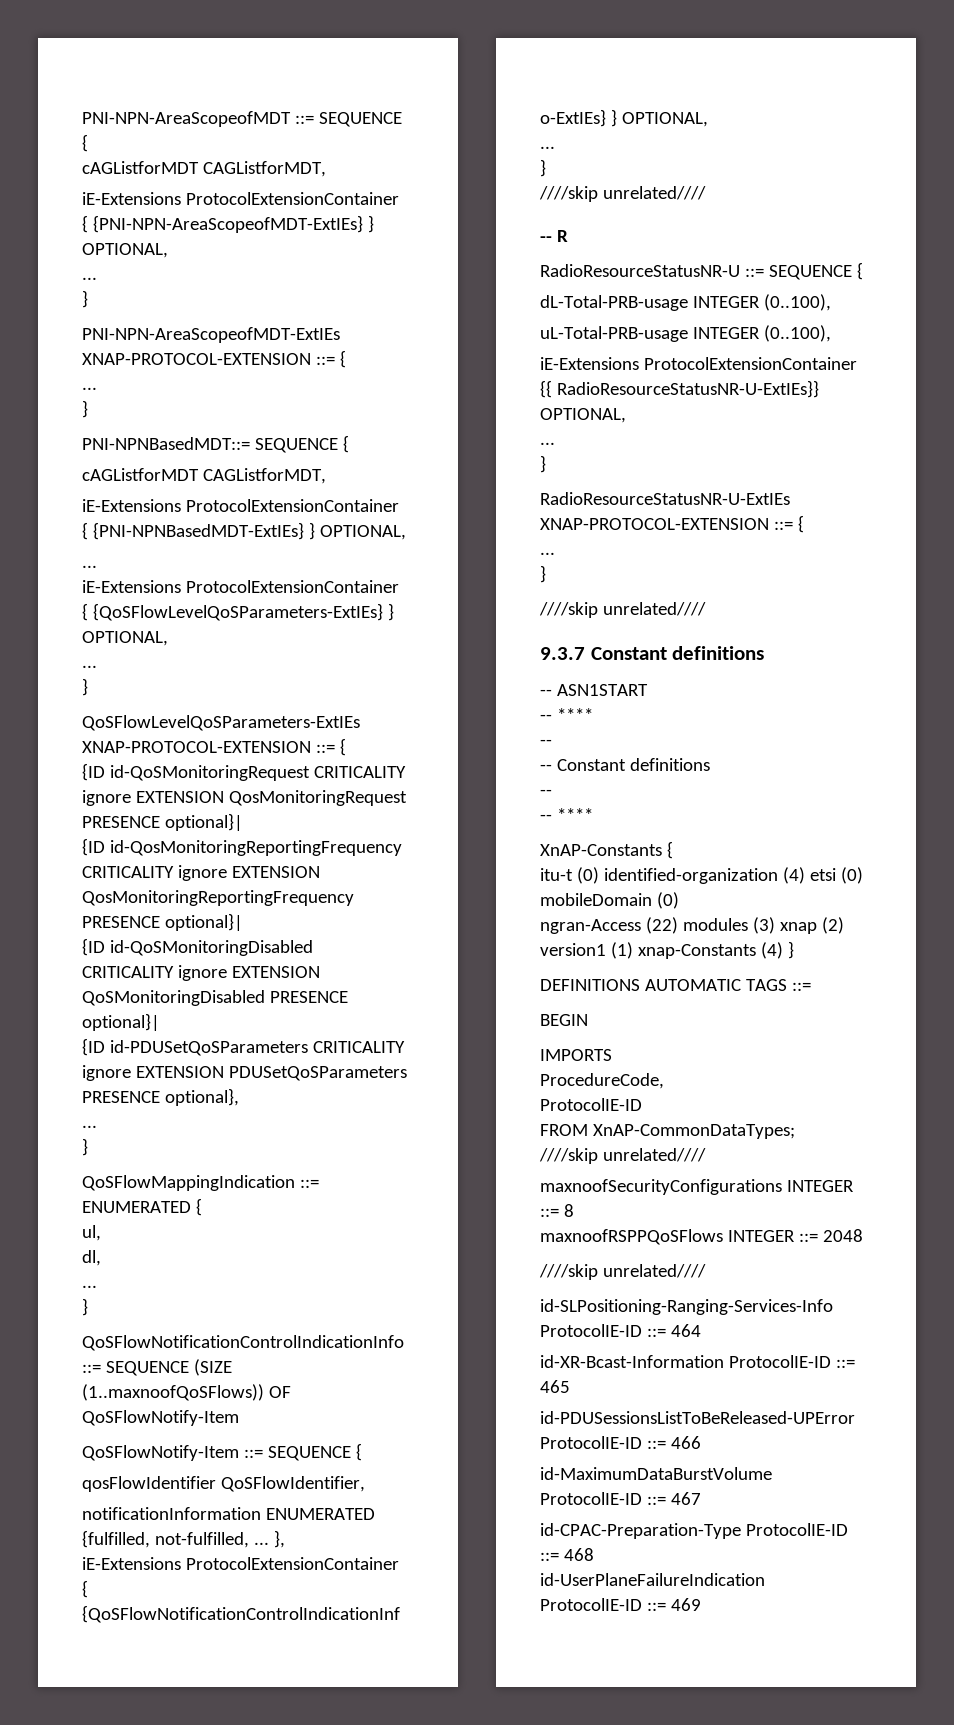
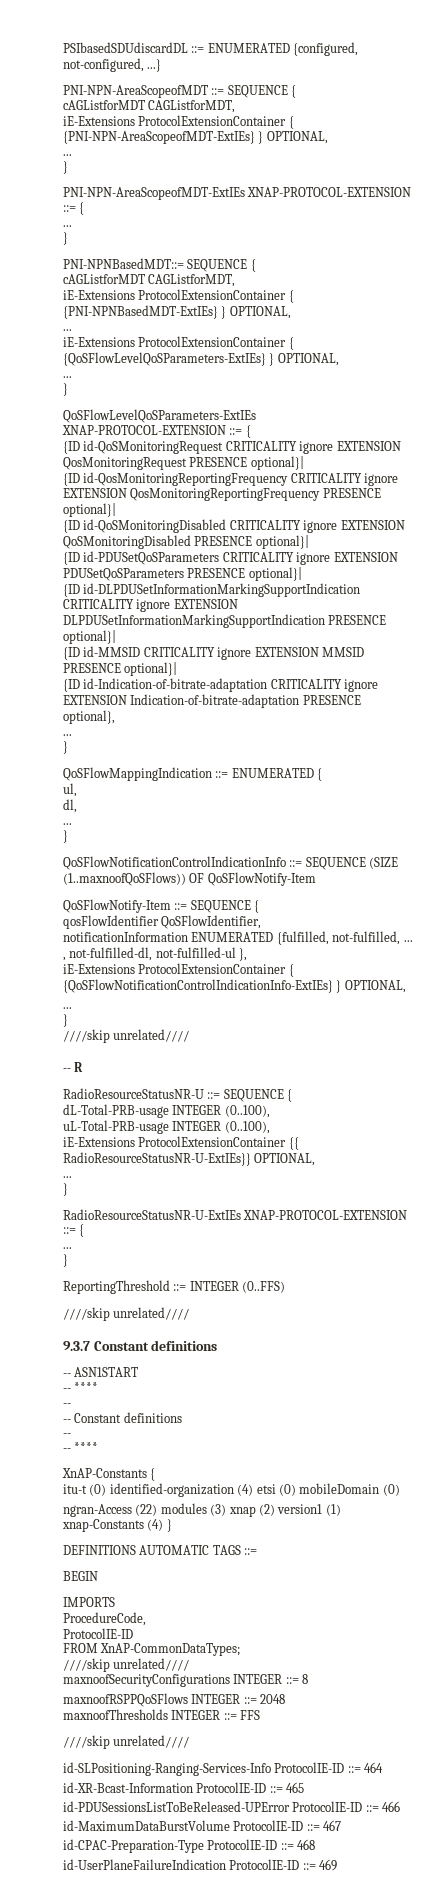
(82, 119) none -> [63,42,359,56] [63,58,162,72] PSIbasedSDUdiscardDL ::= ENUMERATED {configured, not-configured, ...} //
(160, 1097) none -> [248,567,302,581] [63,583,361,597] [63,599,238,612] [63,614,387,628] [63,630,116,644] [63,646,364,660] [63,662,178,676] [63,678,379,692] [63,694,361,708] optional}| // {ID id-DLPDUSetInformationMarkingSupportIndication CRITICALITY ignore EXTENSION DLPDUSetInformationMarkingSupportIndication PRESENCE optional}| // {ID id-MMSID CRITICALITY ignore EXTENSION MMSID PRESENCE optional}| // {ID id-Indication-of-bitrate-adaptation CRITICALITY ignore EXTENSION Indication-of-bitrate-adaptation PRESENCE
(269, 1543) none -> [63,947,236,961] , not-fulfilled-dl, not-fulfilled-ul
(546, 574) none -> [63,1280,286,1294] // ReportingThreshold ::= INTEGER (0..FFS)
(863, 1235) none -> [63,1709,261,1720] // maxnoofThresholds INTEGER ::= FFS

